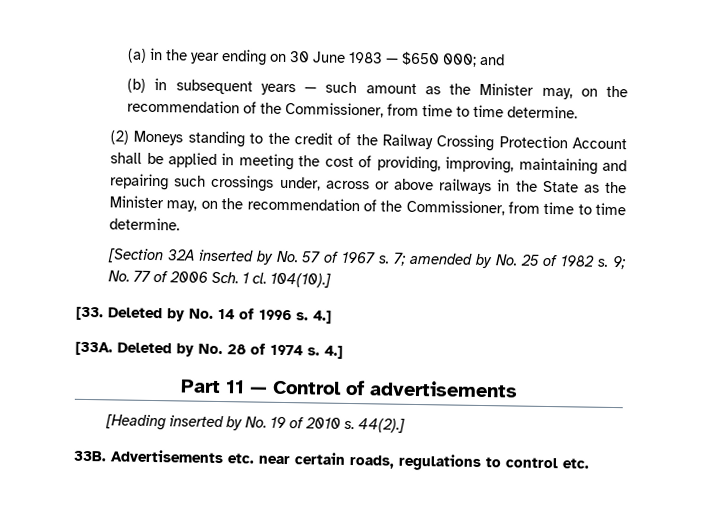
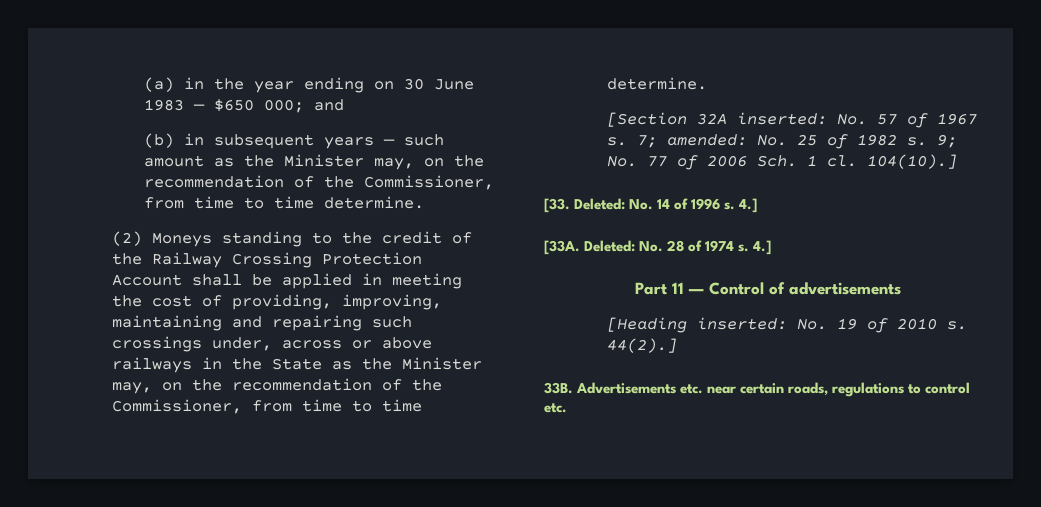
[197,249,274,265] inserted by -> [737,112,828,125] inserted:
[408,252,493,269] amended by -> [667,134,748,146] amended:
[108,307,185,322] Deleted by -> [574,198,626,210] Deleted:
[117,342,194,357] Deleted by -> [584,240,636,252] Deleted:
[169,415,244,431] inserted by -> [697,317,788,330] inserted:

